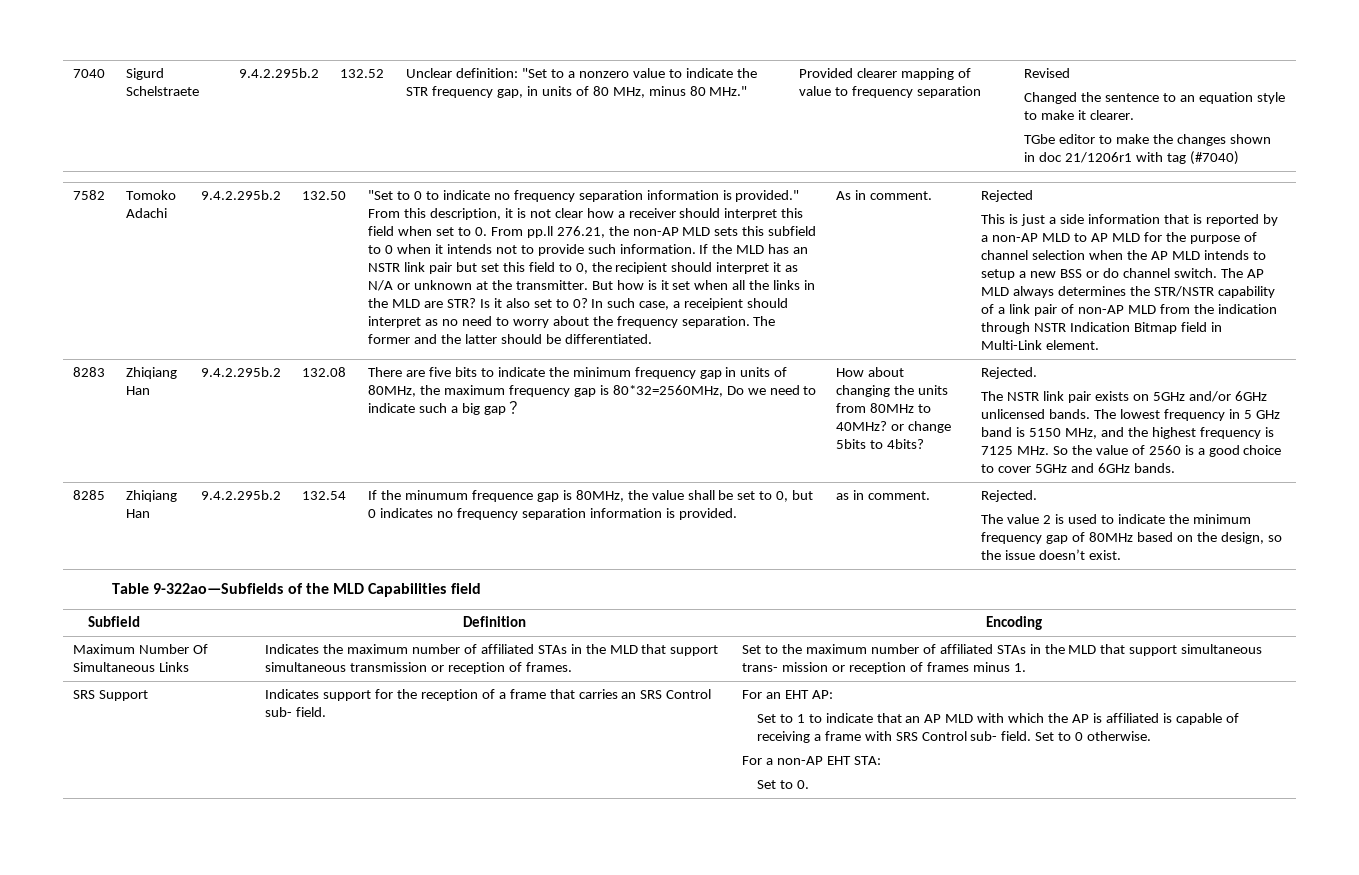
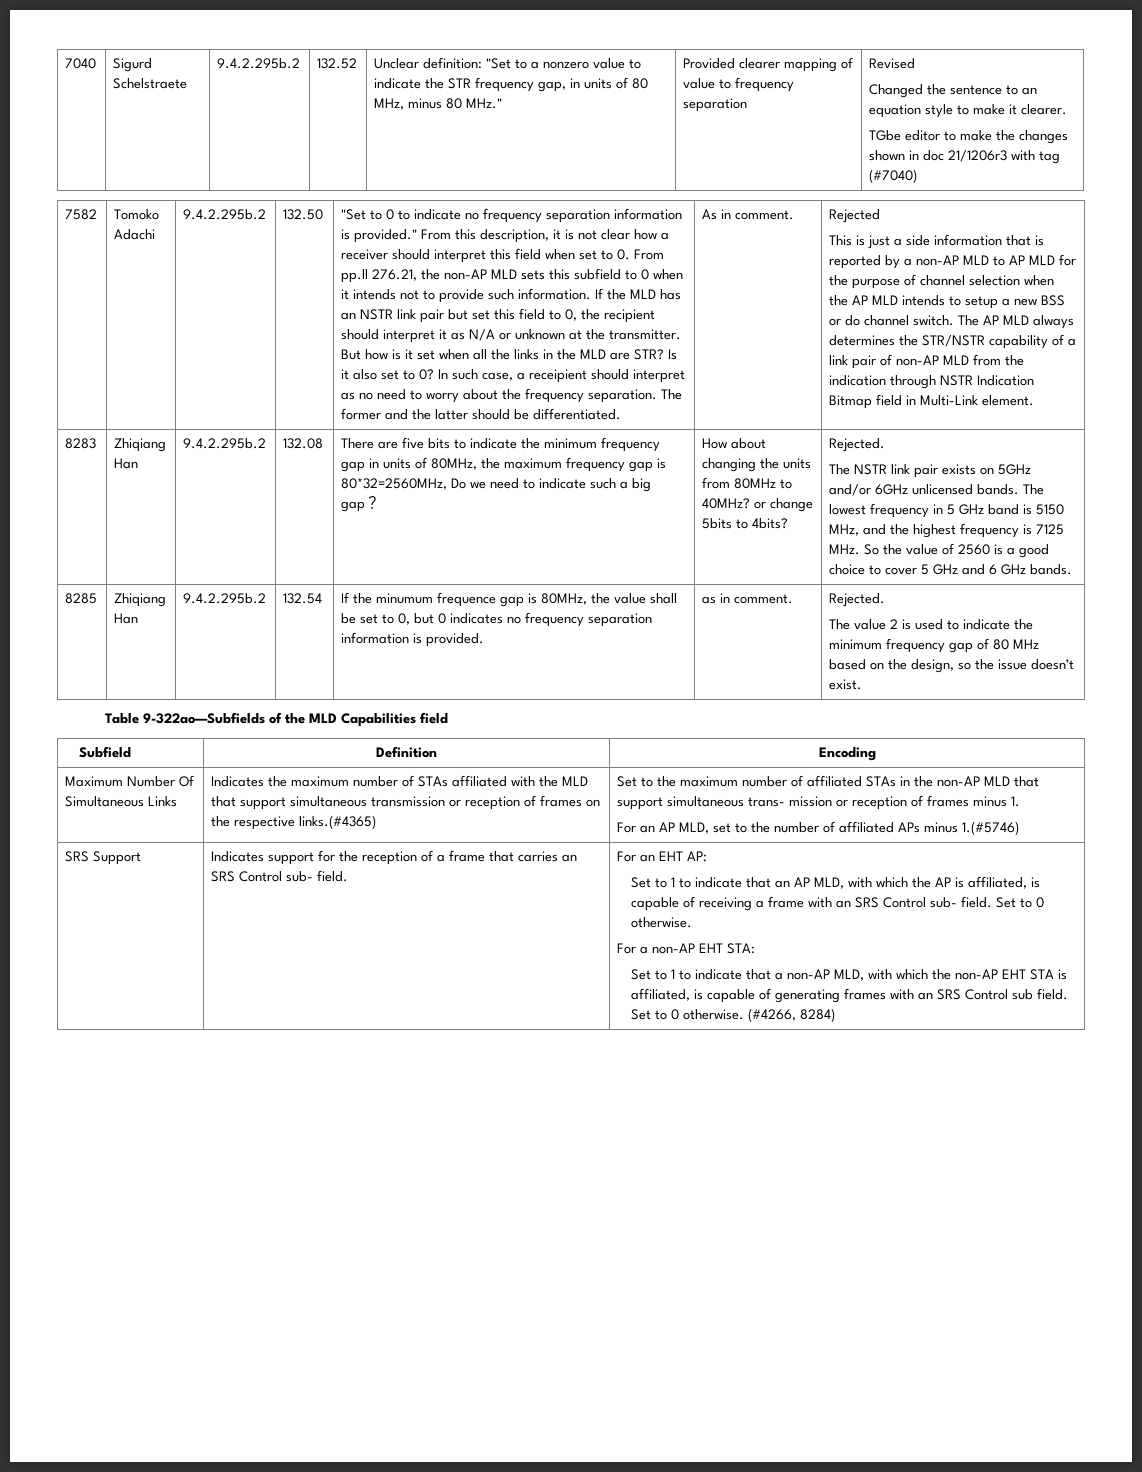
[1065,152,1133,163] 21/1206r1 -> [948,150,1008,162] 21/1206r3
[1035,463,1130,473] 5GHz and 6GHz -> [921,564,1027,575] 5 GHz and 6 GHz
[1089,532,1134,542] 80MHz -> [993,639,1040,650] 80 MHz
[480,644,582,654] affiliated STAs in -> [418,775,536,787] STAs affiliated with
[525,662,572,672] frames. -> [540,795,601,807] [211,815,377,830] frames on the respective links.(#4365)
(1065, 649) none -> [937,776,981,787] non-AP
(1026, 667) none -> [617,821,1020,835] // For an AP MLD, set to the number of affiliated APs minus 1.(#5746)
[945,714,974,723] MLD -> [814,877,845,889] MLD,
[1105,713,1159,723] affiliated -> [968,876,1028,889] affiliated,
(892, 736) none -> [836,900,852,908] an
[796,780,809,789] 0. -> [671,969,1068,981] [631,988,1069,1003] [631,1008,836,1022] 1 to indicate that a non-AP MLD, with which the non-AP EHT STA is affiliated, is capable of generating frames with an SRS Control sub field. Set to 0 otherwise. (#4266, 8284)

